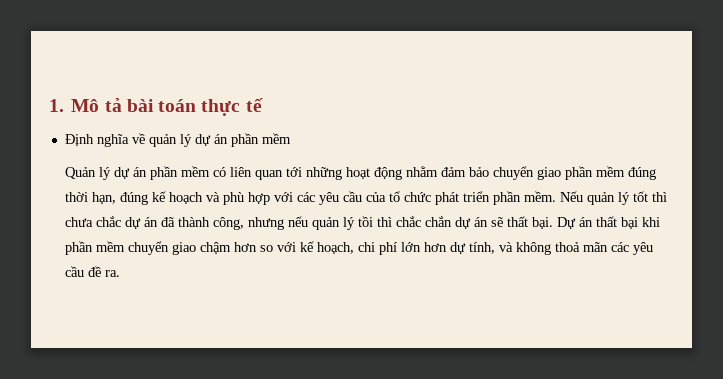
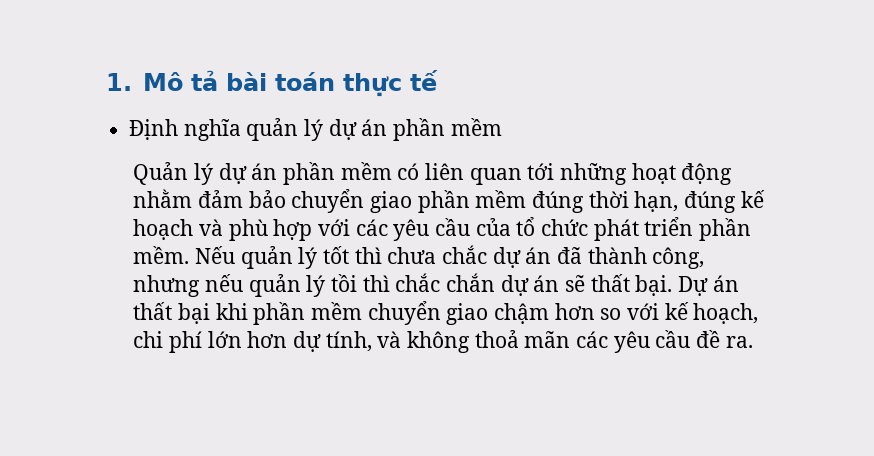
[131,133,145,144] về -> (241, 130) none

